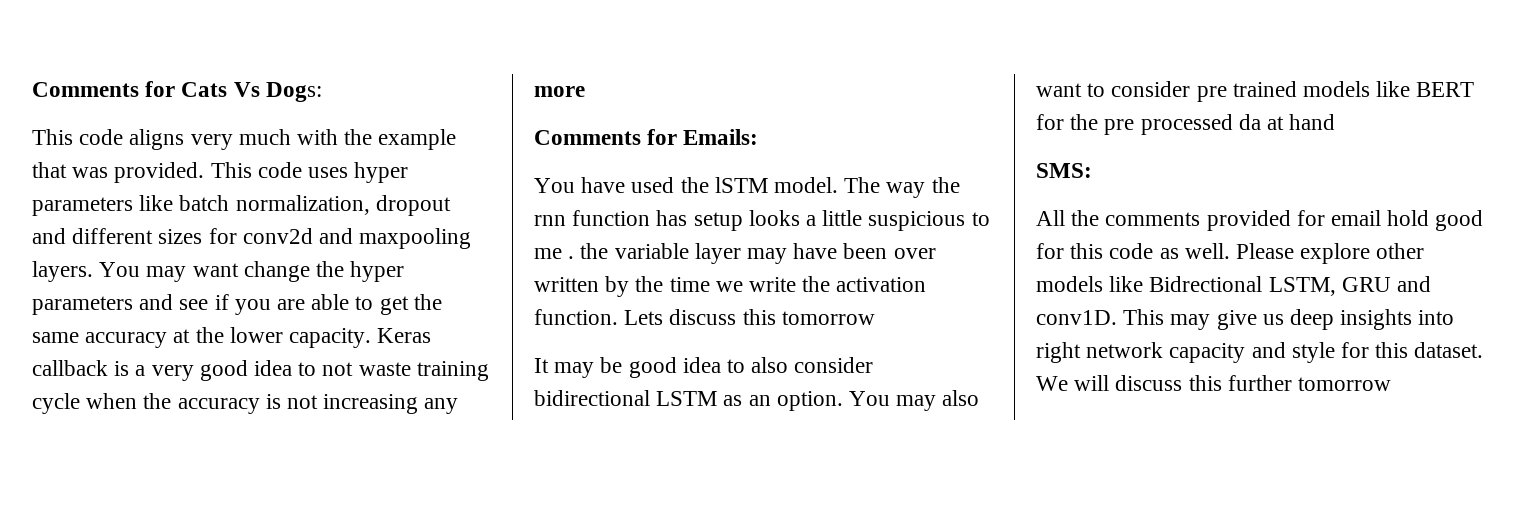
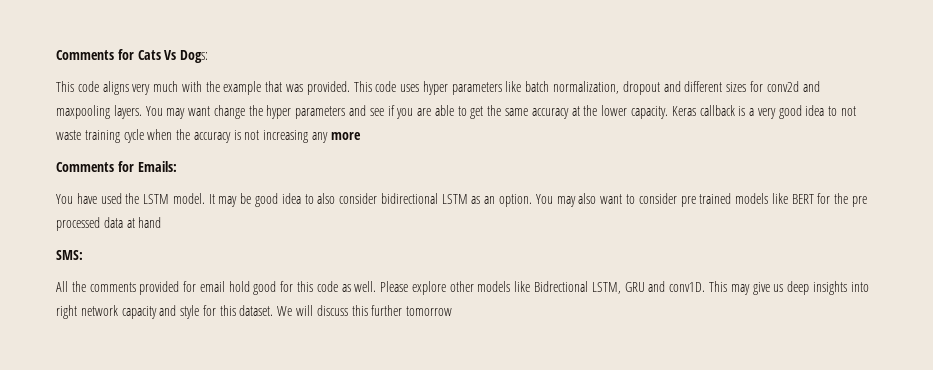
[714,177,960,198] [534,210,990,231] [534,243,936,264] [534,276,927,297] [534,309,875,325] lSTM model. The way the rnn function has setup looks a little suspicious to me . the variable layer may have been over written by the time we write the activation function. Lets discuss this tomorrow // -> [143,193,205,204] LSTM model.
[1238,114,1261,130] da -> [103,217,123,228] data

